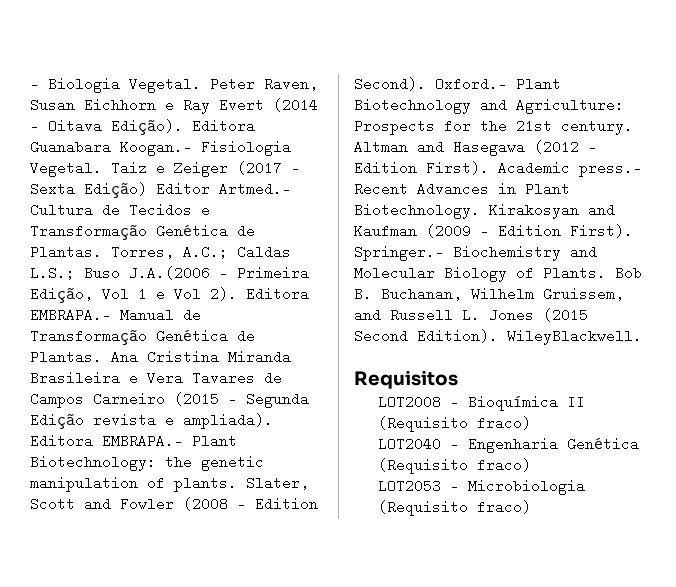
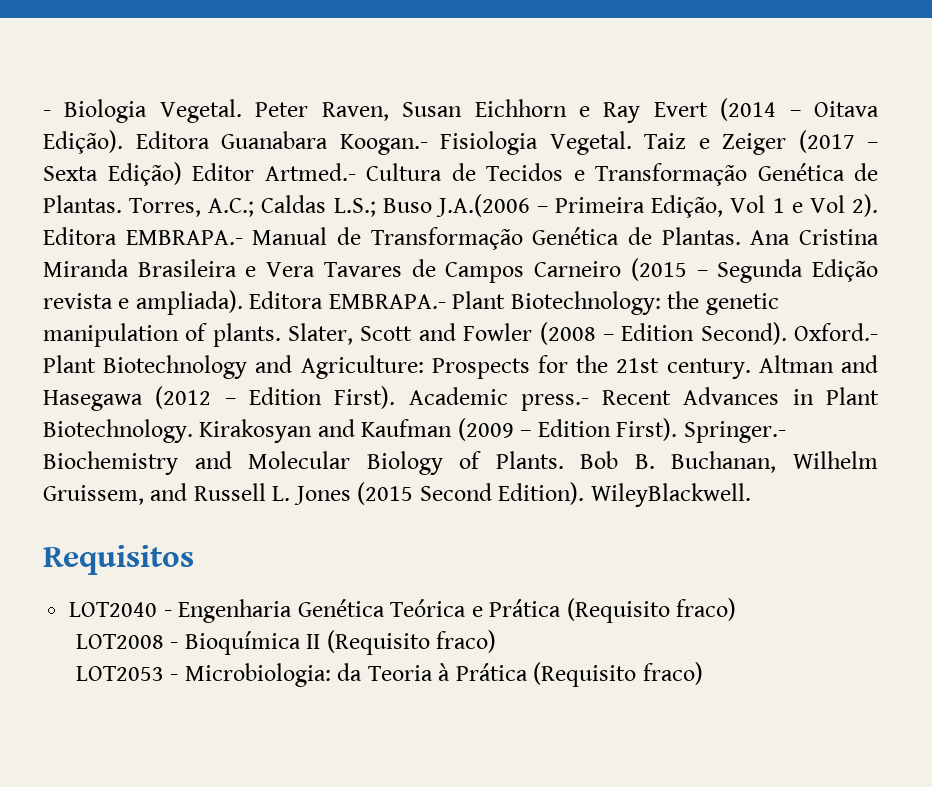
(458, 379) none -> [69,598,737,623] // LOT2040 - Engenharia Genética Teórica e Prática (Requisito fraco)
[377,437,639,453] [377,458,531,474] [377,479,585,495] LOT2040 - Engenharia Genética (Requisito fraco) // LOT2053 - Microbiologia -> [75,663,528,687] LOT2053 - Microbiologia: da Teoria à Prática

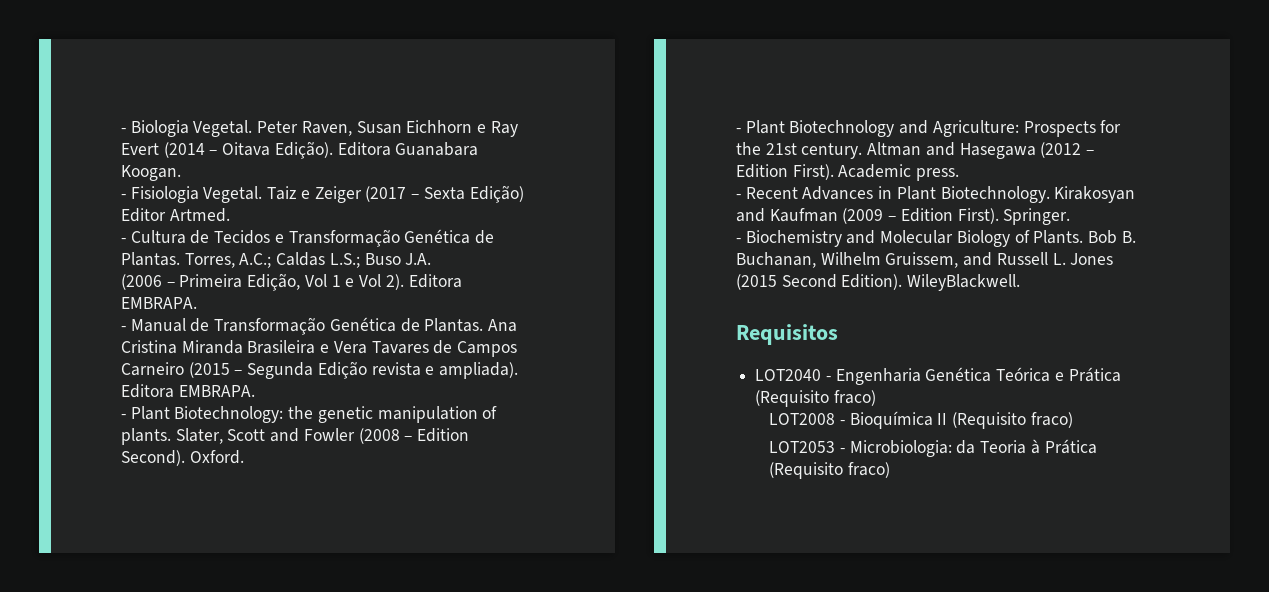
[339,134,428,155] Koogan.- -> [121,165,181,181] [121,194,126,199] Koogan. // -
[264,163,356,181] Artmed.- -> [169,208,230,222] [121,238,126,243] Artmed. // -
[435,194,530,217] J.A.(2006 -> [405,253,432,265] [121,274,162,290] J.A. // (2006
[125,230,243,245] EMBRAPA.- -> [121,297,197,309] [121,326,126,331] EMBRAPA. // -
[328,294,446,309] EMBRAPA.- -> [178,385,255,397] [121,414,126,419] EMBRAPA. // -
[794,323,878,341] Oxford.- -> [189,450,244,464] [736,128,741,133] Oxford. // -
[520,394,589,411] press.- -> [916,168,960,181] [736,194,741,199] press. // -
[683,421,786,443] Springer.- -> [1003,208,1071,225] [736,238,741,243] Springer. // -

